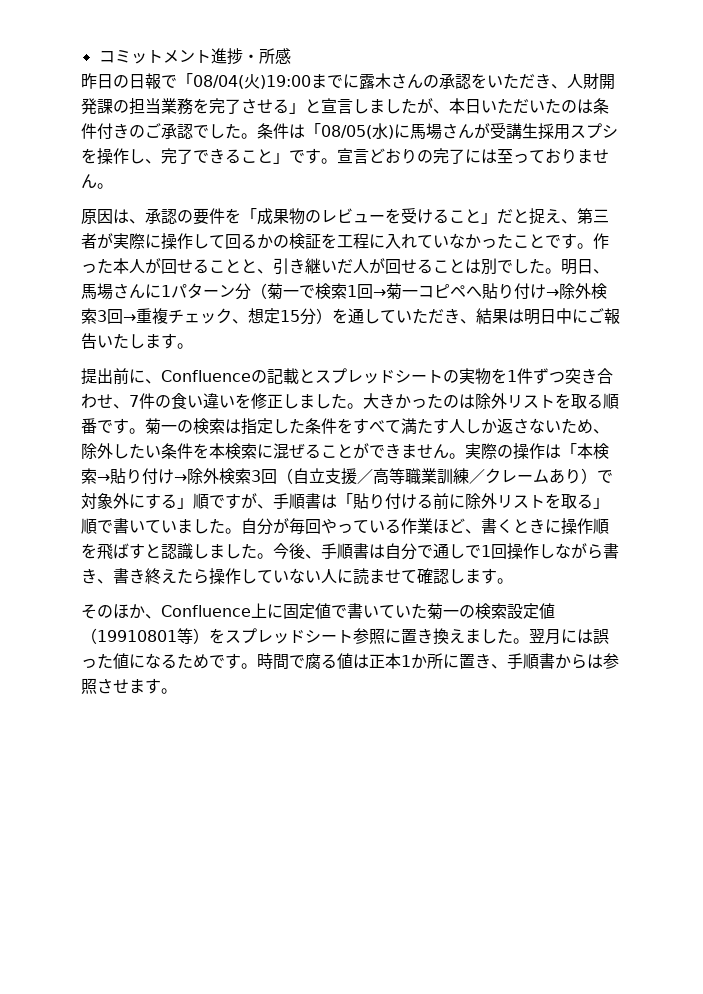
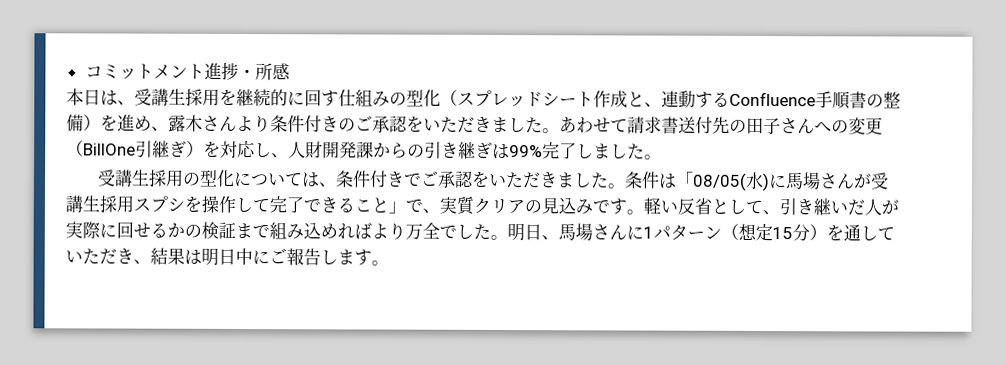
[81,73,615,90] [81,98,609,115] [81,123,209,140] 昨日の日報で「08/04(火)19:00までに露木さんの承認をいただき、人財開発課の担当業務を完了させる」と宣言しましたが、本日いただいたのは条件付きのご承認で -> [66,88,901,110] [66,114,883,135] [66,140,662,160] [97,169,576,189] 本日は、受講生採用を継続的に回す仕組みの型化（スプレッドシート作成と、連動するConfluence手順書の整備）を進め、露木さんより条件付きのご承認をいただきました。あわせて請求書送付先の田子さんへの変更（BillOne引継ぎ）を対応し、人財開発課からの引き継ぎは99%完了しました。 // 受講生採用の型化については、条件付きでご承認をいただきま
[145,159,161,164] 、 -> [252,198,270,213] て
[305,148,609,164] [81,174,113,189] [81,208,609,225] [81,233,609,250] [81,258,497,275] す。宣言どおりの完了には至っておりません。 // 原因は、承認の要件を「成果物のレビューを受けること」だと捉え、第三者が実際に操作して回るかの検証を工程に入れていなかったことです。作った本人が回せることと、引き継いだ人が回せることは別 -> [422,196,899,216] [65,221,440,240] 、実質クリアの見込みです。軽い反省として、引き継いだ人が実際に回せるかの検証まで組み込めればより万全
[235,283,607,300] [81,308,248,324] 分（菊一で検索1回→菊一コピペへ貼り付け→除外検索3回→重複チェック、 -> [721,223,739,240] （
[97,333,193,349] [81,368,613,385] [81,393,619,410] [81,418,609,435] [81,443,609,460] [81,468,613,485] [81,493,609,510] [81,518,609,535] [81,543,619,560] [81,568,513,585] [81,603,555,620] [81,628,609,645] [81,653,619,670] [81,678,177,694] いたします。 // 提出前に、Confluenceの記載とスプレッドシートの実物を1件ずつ突き合わせ、7件の食い違いを修正しました。大きかったのは除外リストを取る順番です。菊一の検索は指定した条件をすべて満たす人しか返さないため、除外したい条件を本検索に混ぜることができません。実際の操作は「本検索→貼り付け→除外検索3回（自立支援／高等職業訓練／クレームあり）で対象外にする」順ですが、手順書は「貼り付ける前に除外リストを取る」順で書いていました。自分が毎回やっている作業ほど、書くときに操作順を飛ばすと認識しました。今後、手順書は自分で通しで1回操作しながら書き、書き終えたら操作していない人に読ませて確認します。 // そのほか、Confluence上に固定値で書いていた菊一の検索設定値（19910801等）をスプレッドシート参照に置き換えました。翌月には誤った値になるためです。時間で腐る値は正本1か所に置き、手順書からは参照させます。 -> [320,249,389,266] します。

